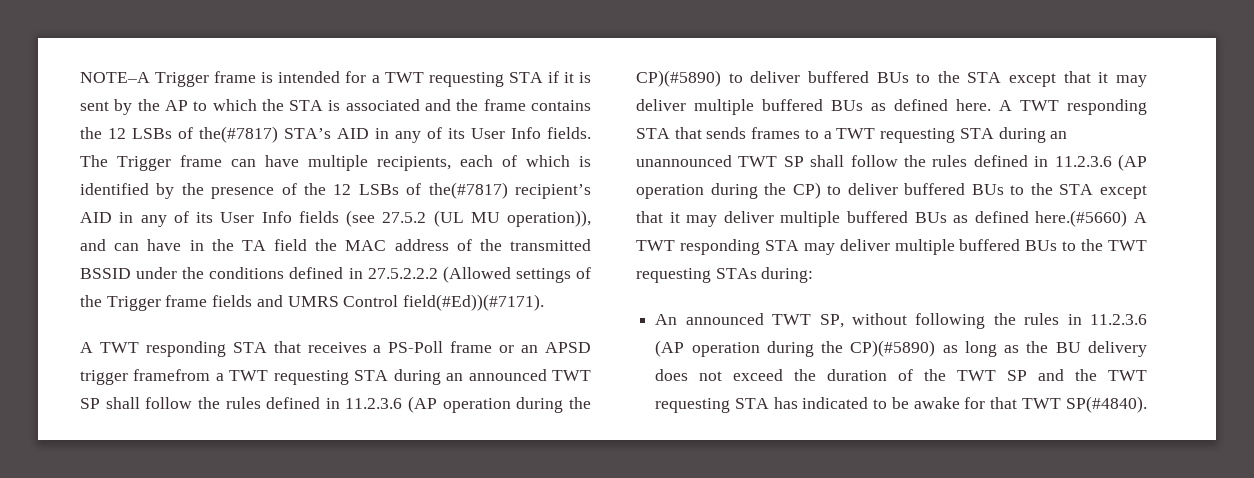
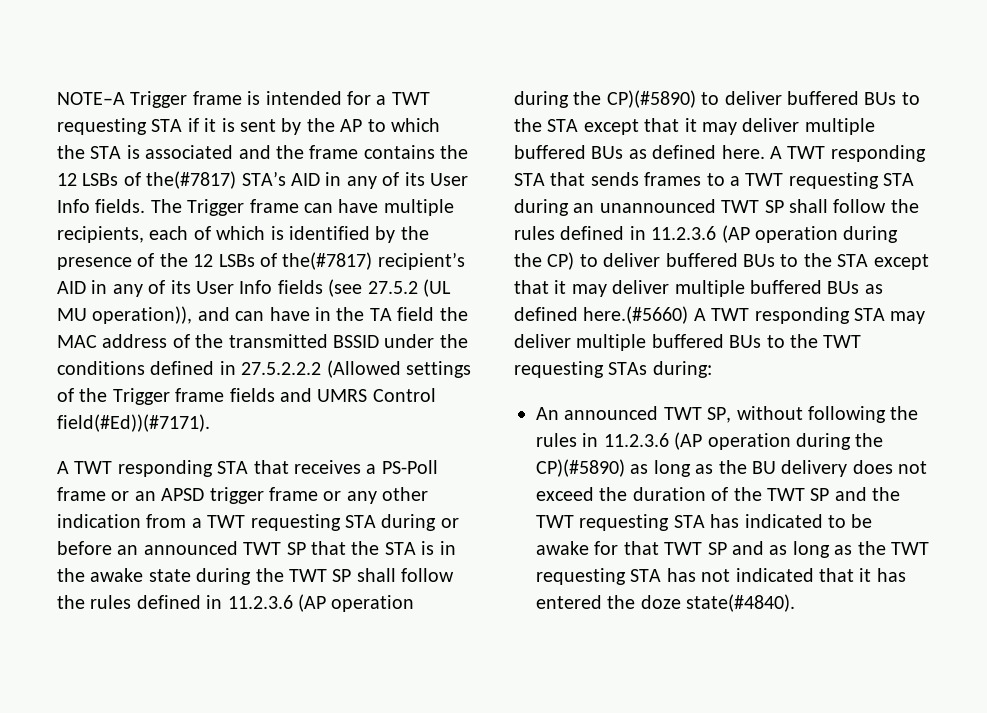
[133,369,441,385] framefrom a TWT requesting STA during -> [269,487,429,504] [57,514,459,531] [57,541,112,555] frame or any other indication from a TWT requesting STA during or before
(100, 403) none -> [311,541,456,555] [57,568,352,585] that the STA is in the awake state during the TWT SP
[1065,396,1147,413] SP(#4840). -> [707,541,929,558] [536,568,906,585] [536,594,796,612] SP and as long as the TWT requesting STA has not indicated that it has entered the doze state(#4840).

